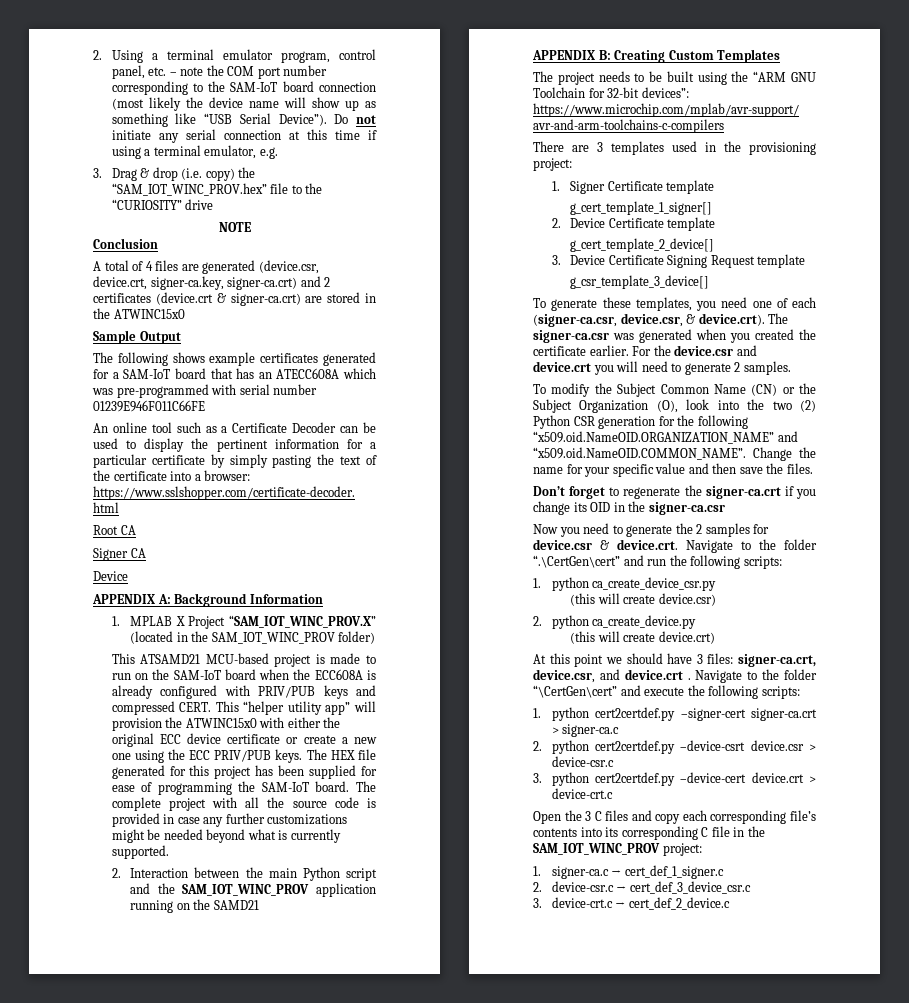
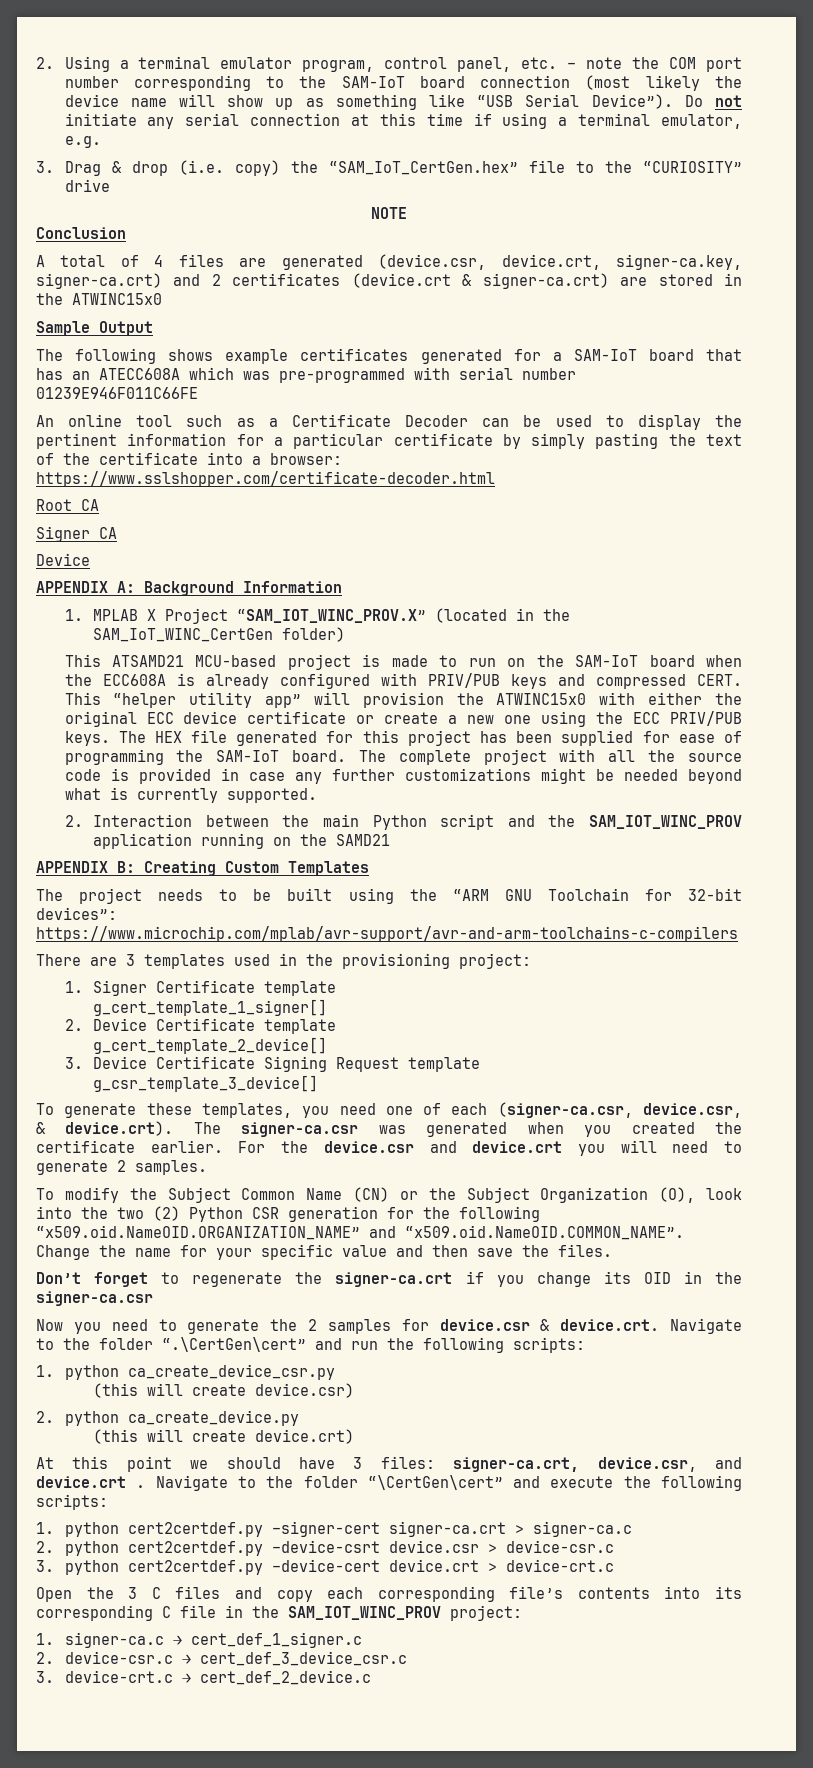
[111,183,267,196] “SAM_IOT_WINC_PROV.hex” -> [328,161,518,175] “SAM_IoT_CertGen.hex”
[211,632,335,644] SAM_IOT_WINC_PROV -> [93,628,274,642] SAM_IoT_WINC_CertGen

